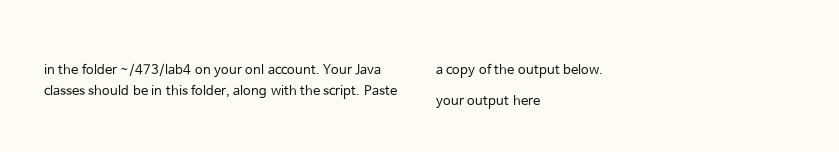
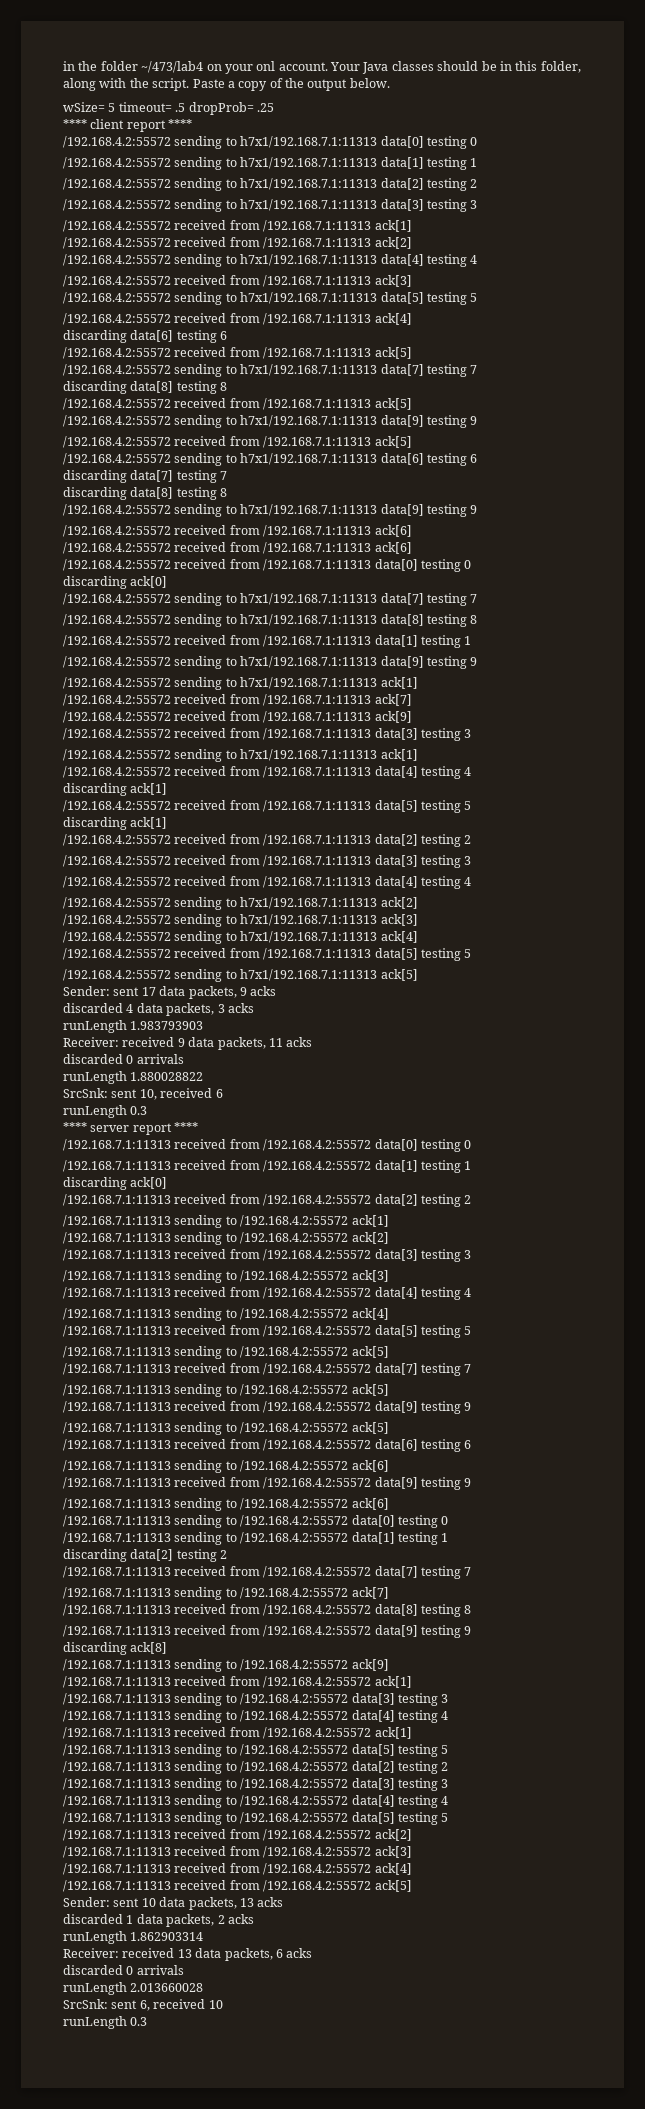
[436,95,540,109] your output here -> [63,102,274,115] [63,119,193,132] [63,136,478,149] [63,157,478,170] [63,178,478,191] [63,199,478,212] [63,220,412,232] [63,237,412,249] [63,254,478,267] [63,275,412,287] [63,292,478,305] [63,313,412,325] [63,330,228,343] [63,347,412,359] [63,364,478,377] [63,381,228,394] [63,398,412,410] [63,415,478,428] [63,436,412,448] [63,453,478,466] [63,470,228,483] [63,487,228,500] [63,504,478,517] [63,525,412,537] [63,542,412,554] [63,559,472,572] [63,576,168,589] [63,593,478,606] [63,614,478,627] [63,635,472,648] [63,656,478,669] [63,677,418,690] [63,694,412,706] [63,711,412,723] [63,728,472,741] [63,749,418,762] [63,766,472,779] [63,783,168,796] [63,800,472,813] [63,817,168,830] [63,834,472,847] [63,855,472,868] [63,876,472,889] [63,897,418,910] [63,914,418,927] [63,931,418,944] [63,948,472,961] [63,969,418,982] [63,986,277,999] [63,1003,254,1016] [63,1020,204,1033] [63,1037,313,1050] [63,1054,184,1064] [63,1071,204,1084] [63,1088,223,1100] [63,1105,148,1118] [63,1122,199,1135] [63,1139,472,1152] [63,1160,472,1173] [63,1177,168,1190] [63,1194,472,1207] [63,1215,389,1228] [63,1232,389,1245] [63,1249,472,1262] [63,1270,389,1283] [63,1287,472,1300] [63,1308,389,1321] [63,1325,472,1338] [63,1346,389,1359] [63,1363,472,1376] [63,1384,389,1397] [63,1401,472,1414] [63,1422,389,1435] [63,1439,472,1452] [63,1460,389,1473] [63,1477,472,1490] [63,1498,389,1511] [63,1515,449,1528] [63,1532,449,1545] [63,1549,228,1562] [63,1566,472,1579] [63,1587,389,1600] [63,1604,472,1617] [63,1625,472,1638] [63,1642,168,1655] [63,1659,389,1672] [63,1676,412,1688] [63,1693,449,1706] [63,1710,449,1723] [63,1727,412,1739] [63,1744,449,1757] [63,1761,449,1774] [63,1778,449,1791] [63,1795,449,1808] [63,1812,449,1825] [63,1829,412,1841] [63,1846,412,1858] [63,1863,412,1875] [63,1880,412,1892] [63,1897,284,1910] [63,1914,254,1927] [63,1931,204,1944] [63,1948,313,1961] [63,1965,184,1975] [63,1982,204,1995] [63,1999,223,2011] [63,2016,148,2029] wSize= 5 timeout= .5 dropProb= .25 // **** client report **** // /192.168.4.2:55572 sending to h7x1/192.168.7.1:11313 data[0] testing 0 // /192.168.4.2:55572 sending to h7x1/192.168.7.1:11313 data[1] testing 1 // /192.168.4.2:55572 sending to h7x1/192.168.7.1:11313 data[2] testing 2 // /192.168.4.2:55572 sending to h7x1/192.168.7.1:11313 data[3] testing 3 // /192.168.4.2:55572 received from /192.168.7.1:11313 ack[1] // /192.168.4.2:55572 received from /192.168.7.1:11313 ack[2] // /192.168.4.2:55572 sending to h7x1/192.168.7.1:11313 data[4] testing 4 // /192.168.4.2:55572 received from /192.168.7.1:11313 ack[3] // /192.168.4.2:55572 sending to h7x1/192.168.7.1:11313 data[5] testing 5 // /192.168.4.2:55572 received from /192.168.7.1:11313 ack[4] // discarding data[6] testing 6 // /192.168.4.2:55572 received from /192.168.7.1:11313 ack[5] // /192.168.4.2:55572 sending to h7x1/192.168.7.1:11313 data[7] testing 7 // discarding data[8] testing 8 // /192.168.4.2:55572 received from /192.168.7.1:11313 ack[5] // /192.168.4.2:55572 sending to h7x1/192.168.7.1:11313 data[9] testing 9 // /192.168.4.2:55572 received from /192.168.7.1:11313 ack[5] // /192.168.4.2:55572 sending to h7x1/192.168.7.1:11313 data[6] testing 6 // discarding data[7] testing 7 // discarding data[8] testing 8 // /192.168.4.2:55572 sending to h7x1/192.168.7.1:11313 data[9] testing 9 // /192.168.4.2:55572 received from /192.168.7.1:11313 ack[6] // /192.168.4.2:55572 received from /192.168.7.1:11313 ack[6] // /192.168.4.2:55572 received from /192.168.7.1:11313 data[0] testing 0 // discarding ack[0] // /192.168.4.2:55572 sending to h7x1/192.168.7.1:11313 data[7] testing 7 // /192.168.4.2:55572 sending to h7x1/192.168.7.1:11313 data[8] testing 8 // /192.168.4.2:55572 received from /192.168.7.1:11313 data[1] testing 1 // /192.168.4.2:55572 sending to h7x1/192.168.7.1:11313 data[9] testing 9 // /192.168.4.2:55572 sending to h7x1/192.168.7.1:11313 ack[1] // /192.168.4.2:55572 received from /192.168.7.1:11313 ack[7] // /192.168.4.2:55572 received from /192.168.7.1:11313 ack[9] // /192.168.4.2:55572 received from /192.168.7.1:11313 data[3] testing 3 // /192.168.4.2:55572 sending to h7x1/192.168.7.1:11313 ack[1] // /192.168.4.2:55572 received from /192.168.7.1:11313 data[4] testing 4 // discarding ack[1] // /192.168.4.2:55572 received from /192.168.7.1:11313 data[5] testing 5 // discarding ack[1] // /192.168.4.2:55572 received from /192.168.7.1:11313 data[2] testing 2 // /192.168.4.2:55572 received from /192.168.7.1:11313 data[3] testing 3 // /192.168.4.2:55572 received from /192.168.7.1:11313 data[4] testing 4 // /192.168.4.2:55572 sending to h7x1/192.168.7.1:11313 ack[2] // /192.168.4.2:55572 sending to h7x1/192.168.7.1:11313 ack[3] // /192.168.4.2:55572 sending to h7x1/192.168.7.1:11313 ack[4] // /192.168.4.2:55572 received from /192.168.7.1:11313 data[5] testing 5 // /192.168.4.2:55572 sending to h7x1/192.168.7.1:11313 ack[5] // Sender: sent 17 data packets, 9 acks // discarded 4 data packets, 3 acks // runLength 1.983793903 // Receiver: received 9 data packets, 11 acks // discarded 0 arrivals // runLength 1.880028822 // SrcSnk: sent 10, received 6 // runLength 0.3 // **** server report **** // /192.168.7.1:11313 received from /192.168.4.2:55572 data[0] testing 0 // /192.168.7.1:11313 received from /192.168.4.2:55572 data[1] testing 1 // discarding ack[0] // /192.168.7.1:11313 received from /192.168.4.2:55572 data[2] testing 2 // /192.168.7.1:11313 sending to /192.168.4.2:55572 ack[1] // /192.168.7.1:11313 sending to /192.168.4.2:55572 ack[2] // /192.168.7.1:11313 received from /192.168.4.2:55572 data[3] testing 3 // /192.168.7.1:11313 sending to /192.168.4.2:55572 ack[3] // /192.168.7.1:11313 received from /192.168.4.2:55572 data[4] testing 4 // /192.168.7.1:11313 sending to /192.168.4.2:55572 ack[4] // /192.168.7.1:11313 received from /192.168.4.2:55572 data[5] testing 5 // /192.168.7.1:11313 sending to /192.168.4.2:55572 ack[5] // /192.168.7.1:11313 received from /192.168.4.2:55572 data[7] testing 7 // /192.168.7.1:11313 sending to /192.168.4.2:55572 ack[5] // /192.168.7.1:11313 received from /192.168.4.2:55572 data[9] testing 9 // /192.168.7.1:11313 sending to /192.168.4.2:55572 ack[5] // /192.168.7.1:11313 received from /192.168.4.2:55572 data[6] testing 6 // /192.168.7.1:11313 sending to /192.168.4.2:55572 ack[6] // /192.168.7.1:11313 received from /192.168.4.2:55572 data[9] testing 9 // /192.168.7.1:11313 sending to /192.168.4.2:55572 ack[6] // /192.168.7.1:11313 sending to /192.168.4.2:55572 data[0] testing 0 // /192.168.7.1:11313 sending to /192.168.4.2:55572 data[1] testing 1 // discarding data[2] testing 2 // /192.168.7.1:11313 received from /192.168.4.2:55572 data[7] testing 7 // /192.168.7.1:11313 sending to /192.168.4.2:55572 ack[7] // /192.168.7.1:11313 received from /192.168.4.2:55572 data[8] testing 8 // /192.168.7.1:11313 received from /192.168.4.2:55572 data[9] testing 9 // discarding ack[8] // /192.168.7.1:11313 sending to /192.168.4.2:55572 ack[9] // /192.168.7.1:11313 received from /192.168.4.2:55572 ack[1] // /192.168.7.1:11313 sending to /192.168.4.2:55572 data[3] testing 3 // /192.168.7.1:11313 sending to /192.168.4.2:55572 data[4] testing 4 // /192.168.7.1:11313 received from /192.168.4.2:55572 ack[1] // /192.168.7.1:11313 sending to /192.168.4.2:55572 data[5] testing 5 // /192.168.7.1:11313 sending to /192.168.4.2:55572 data[2] testing 2 // /192.168.7.1:11313 sending to /192.168.4.2:55572 data[3] testing 3 // /192.168.7.1:11313 sending to /192.168.4.2:55572 data[4] testing 4 // /192.168.7.1:11313 sending to /192.168.4.2:55572 data[5] testing 5 // /192.168.7.1:11313 received from /192.168.4.2:55572 ack[2] // /192.168.7.1:11313 received from /192.168.4.2:55572 ack[3] // /192.168.7.1:11313 received from /192.168.4.2:55572 ack[4] // /192.168.7.1:11313 received from /192.168.4.2:55572 ack[5] // Sender: sent 10 data packets, 13 acks // discarded 1 data packets, 2 acks // runLength 1.862903314 // Receiver: received 13 data packets, 6 acks // discarded 0 arrivals // runLength 2.013660028 // SrcSnk: sent 6, received 10 // runLength 0.3

